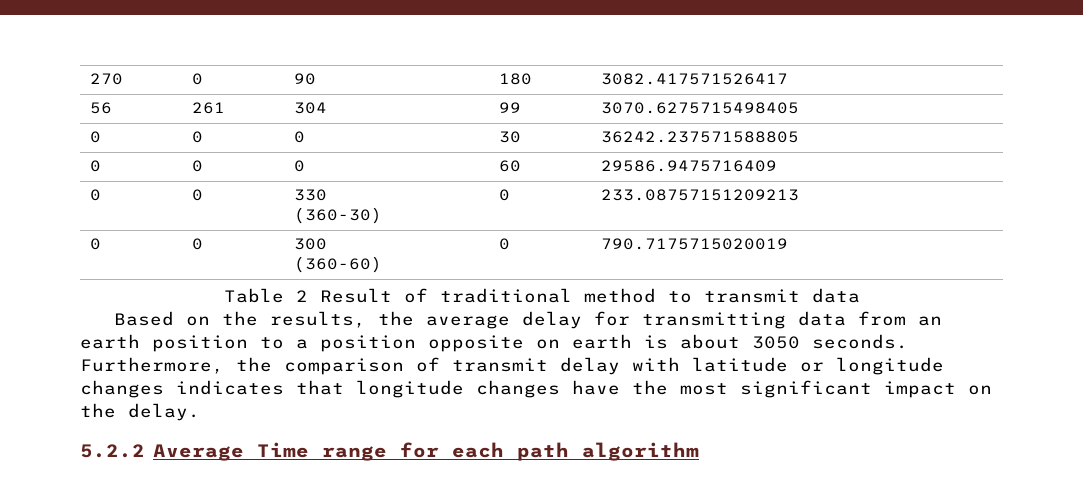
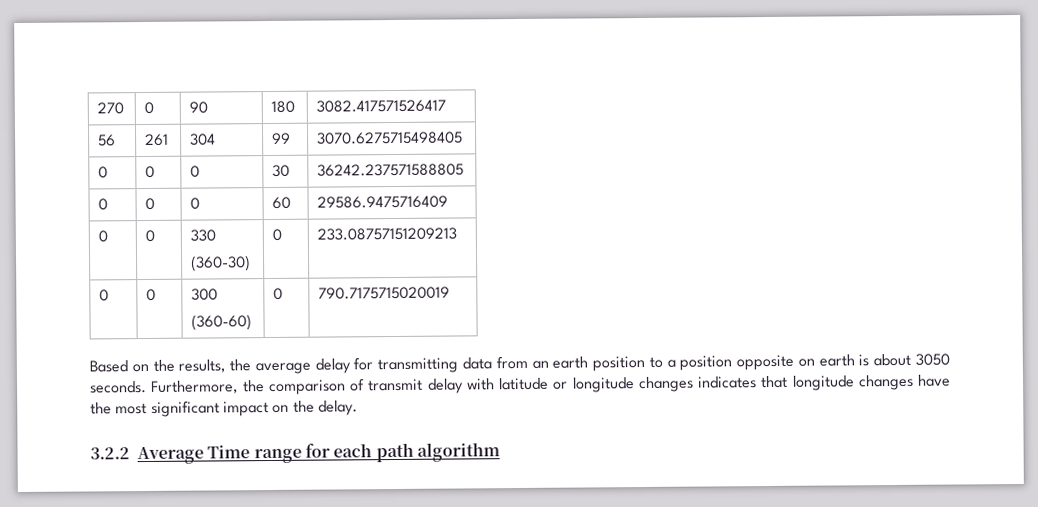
[223,288,860,303] // Table 2 Result of traditional method to transmit data -> (451, 293) none
[80,444,145,458] 5.2.2 -> [90,447,130,460] 3.2.2

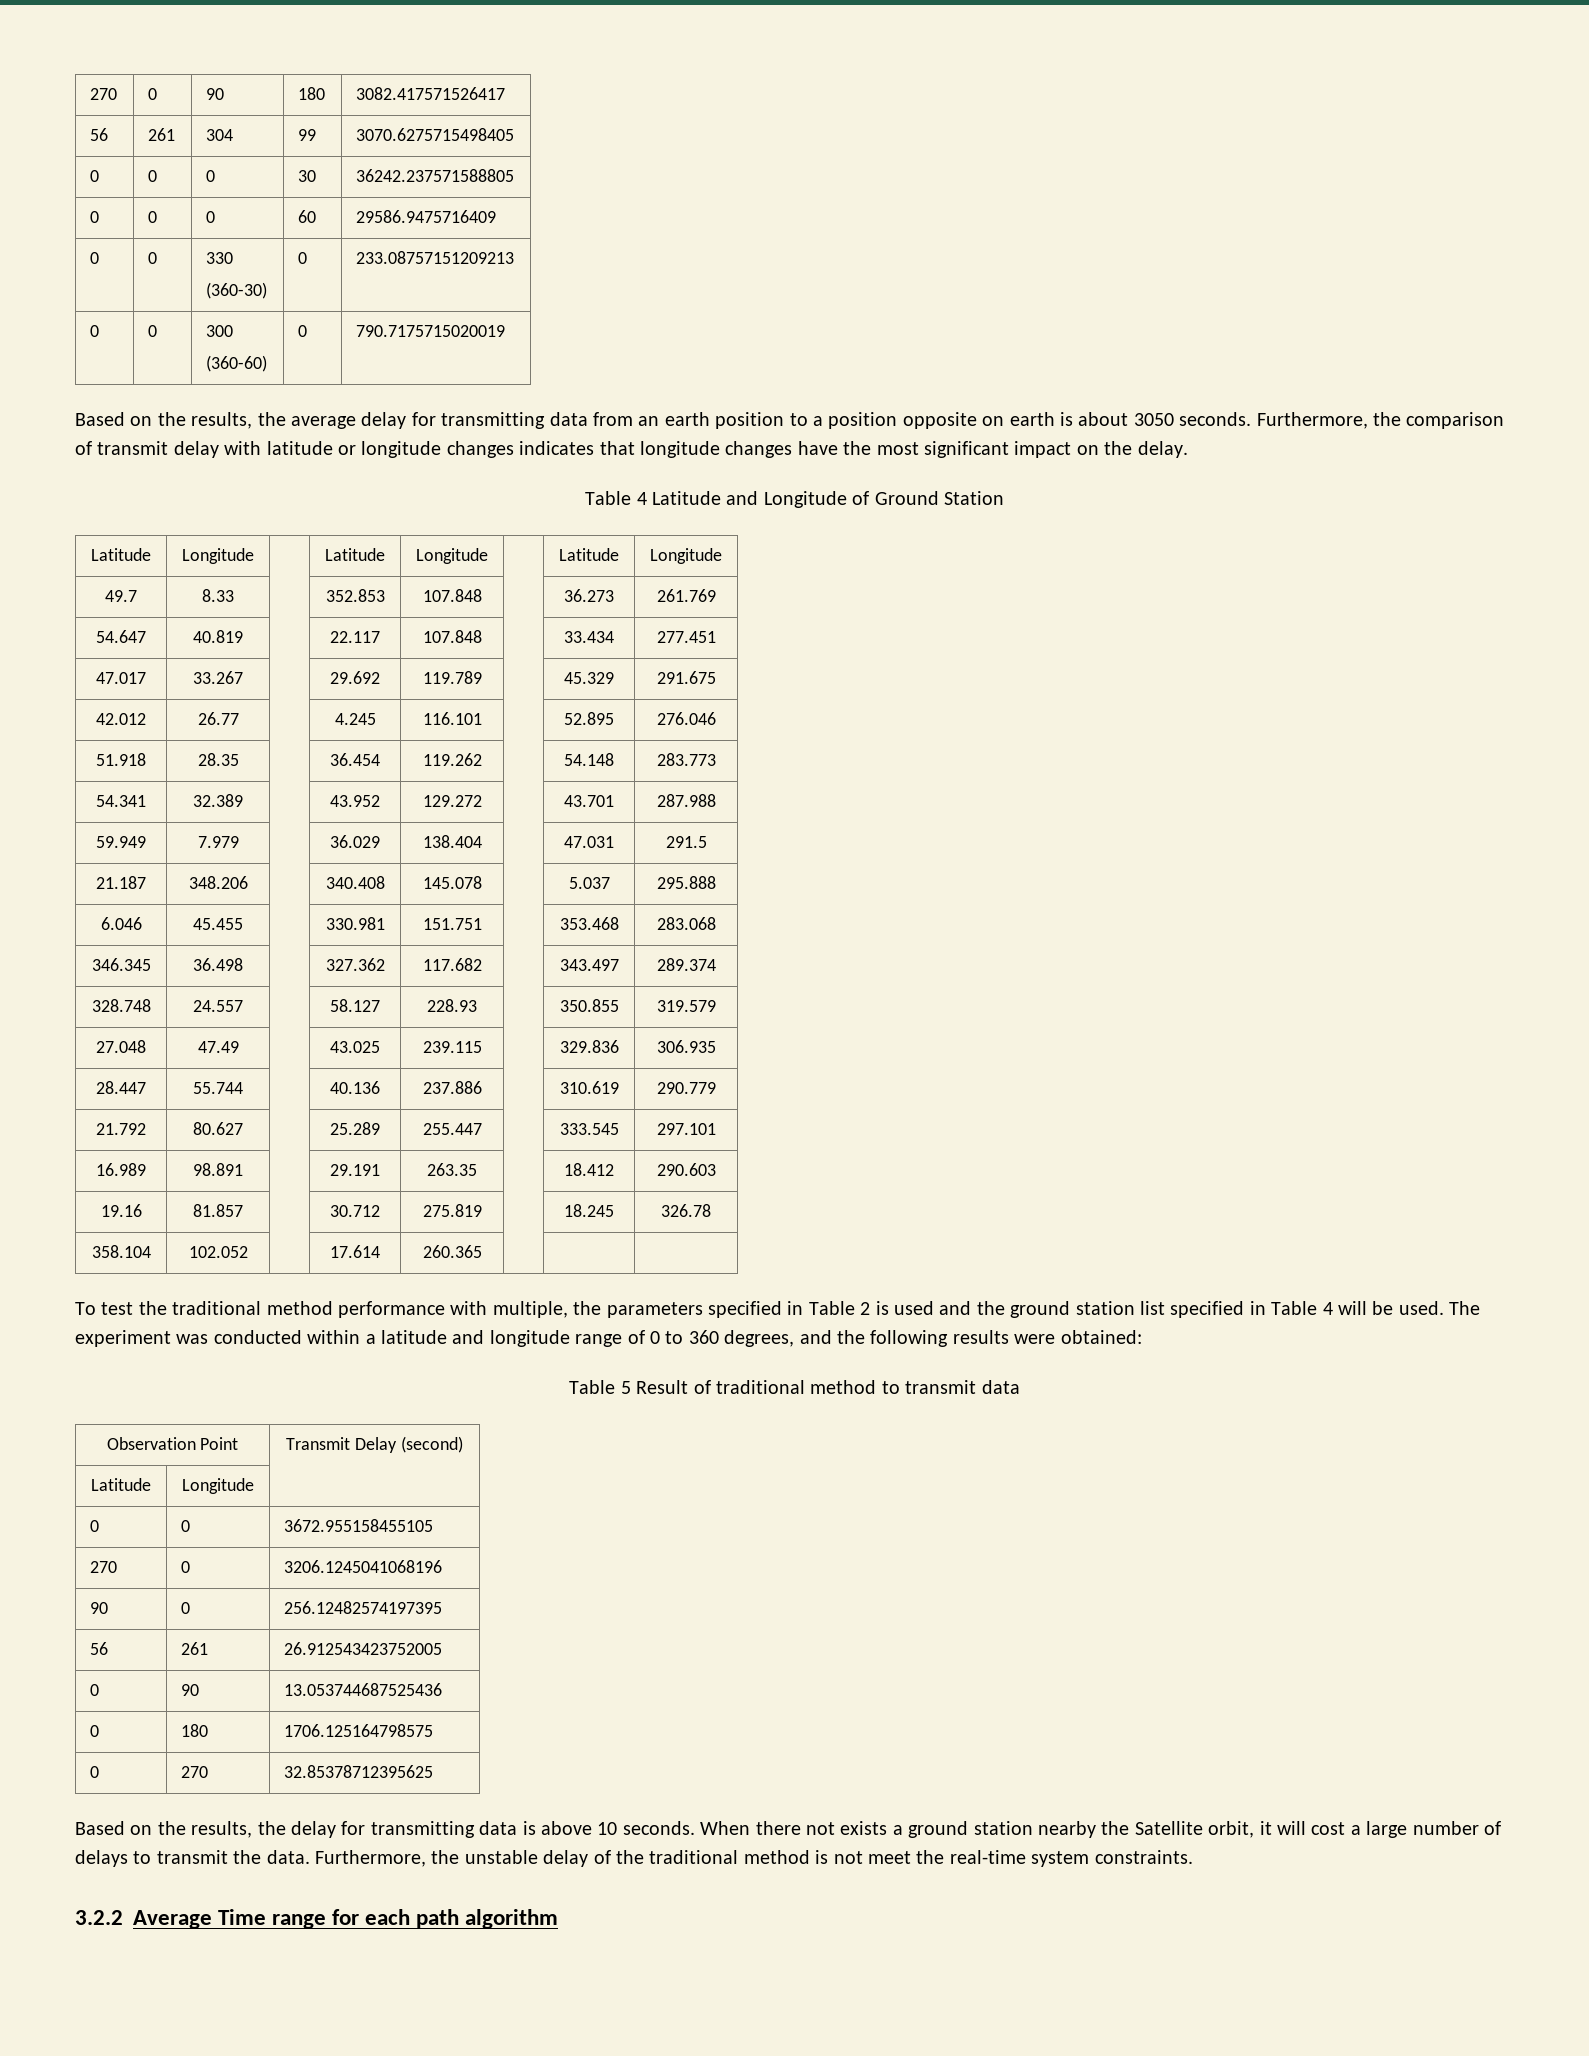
(358, 408) none -> [585,491,1004,508] [91,548,151,561] [182,548,254,564] [325,548,385,561] [416,548,488,564] [559,548,619,561] [650,548,723,564] [105,590,137,602] [202,589,234,602] [325,589,385,602] [422,589,482,602] [564,589,614,602] [656,589,716,602] [96,630,146,643] [193,630,243,643] [330,631,380,643] [422,630,482,643] [564,631,614,643] [656,631,716,643] [96,672,146,684] [193,671,243,684] [330,671,380,684] [422,671,482,684] [564,672,614,684] [656,671,716,684] [96,713,146,725] [197,712,239,725] [334,713,376,725] [422,712,482,725] [564,712,614,725] [656,712,716,725] [96,753,146,766] [197,753,239,766] [330,753,380,766] [422,753,482,766] [564,753,614,766] [656,753,716,766] [96,795,146,807] [193,794,243,807] [330,795,380,807] [422,795,482,807] [564,795,614,807] [656,794,716,807] [96,836,146,848] [197,836,239,848] [330,835,380,848] [422,835,482,848] [564,836,614,848] [665,836,707,848] [96,876,146,889] [188,876,248,889] [325,876,385,889] [422,876,482,889] [568,877,610,889] [656,876,716,889] [100,917,142,930] [193,918,243,930] [325,917,385,930] [422,918,482,930] [559,917,619,930] [656,917,716,930] [91,958,151,971] [193,958,243,971] [325,958,385,971] [422,958,482,971] [559,959,619,971] [656,958,716,971] [91,999,151,1012] [193,1000,243,1012] [330,999,380,1012] [427,999,477,1012] [559,999,619,1012] [656,1000,716,1012] [96,1040,146,1053] [197,1041,239,1053] [330,1041,380,1053] [422,1041,482,1053] [559,1040,619,1053] [656,1040,716,1053] [96,1081,146,1094] [193,1082,243,1094] [330,1081,380,1094] [422,1081,482,1094] [559,1081,619,1094] [656,1082,716,1094] [96,1123,146,1135] [193,1122,243,1135] [330,1122,380,1135] [422,1123,482,1135] [559,1123,619,1135] [656,1123,716,1135] [96,1163,146,1176] [193,1163,243,1176] [330,1164,380,1176] [427,1163,477,1176] [564,1163,614,1176] [656,1163,716,1176] [100,1204,142,1217] [193,1204,243,1217] [330,1205,380,1217] [422,1204,482,1217] [564,1204,614,1217] [661,1204,712,1217] [91,1245,151,1258] [188,1246,248,1258] [330,1245,380,1258] [422,1245,482,1258] [75,1301,1481,1318] [75,1330,1142,1347] [569,1380,1020,1394] [106,1437,239,1450] [286,1436,463,1453] [91,1478,151,1491] [182,1478,254,1494] [90,1520,100,1532] [181,1520,191,1532] [284,1519,434,1532] [90,1561,118,1573] [181,1561,191,1573] [284,1560,443,1573] [90,1602,109,1614] [181,1602,191,1614] [284,1601,443,1614] [90,1642,109,1655] [181,1642,209,1655] [284,1642,443,1655] [90,1684,100,1696] [181,1684,200,1696] [284,1683,443,1696] [90,1725,100,1737] [181,1724,209,1737] [284,1724,434,1737] [90,1766,100,1778] [181,1766,209,1778] [284,1765,434,1778] [75,1821,1502,1838] [75,1850,1193,1867] // Table 4 Latitude and Longitude of Ground Station // Latitude | Longitude | | Latitude | Longitude | | Latitude | Longitude // 49.7 | 8.33 | | 352.853 | 107.848 | | 36.273 | 261.769 // 54.647 | 40.819 | | 22.117 | 107.848 | | 33.434 | 277.451 // 47.017 | 33.267 | | 29.692 | 119.789 | | 45.329 | 291.675 // 42.012 | 26.77 | | 4.245 | 116.101 | | 52.895 | 276.046 // 51.918 | 28.35 | | 36.454 | 119.262 | | 54.148 | 283.773 // 54.341 | 32.389 | | 43.952 | 129.272 | | 43.701 | 287.988 // 59.949 | 7.979 | | 36.029 | 138.404 | | 47.031 | 291.5 // 21.187 | 348.206 | | 340.408 | 145.078 | | 5.037 | 295.888 // 6.046 | 45.455 | | 330.981 | 151.751 | | 353.468 | 283.068 // 346.345 | 36.498 | | 327.362 | 117.682 | | 343.497 | 289.374 // 328.748 | 24.557 | | 58.127 | 228.93 | | 350.855 | 319.579 // 27.048 | 47.49 | | 43.025 | 239.115 | | 329.836 | 306.935 // 28.447 | 55.744 | | 40.136 | 237.886 | | 310.619 | 290.779 // 21.792 | 80.627 | | 25.289 | 255.447 | | 333.545 | 297.101 // 16.989 | 98.891 | | 29.191 | 263.35 | | 18.412 | 290.603 // 19.16 | 81.857 | | 30.712 | 275.819 | | 18.245 | 326.78 // 358.104 | 102.052 | | 17.614 | 260.365 | | | // To test the traditional method performance with multiple, the parameters specified in Table 2 is used and the ground station list specified in Table 4 will be used. The experiment was conducted within a latitude and longitude range of 0 to 360 degrees, and the following results were obtained: // Table 5 Result of traditional method to transmit data // Observation Point | Transmit Delay (second) // Latitude | Longitude | // 0 | 0 | 3672.955158455105 // 270 | 0 | 3206.1245041068196 // 90 | 0 | 256.12482574197395 // 56 | 261 | 26.912543423752005 // 0 | 90 | 13.053744687525436 // 0 | 180 | 1706.125164798575 // 0 | 270 | 32.85378712395625 // Based on the results, the delay for transmitting data is above 10 seconds. When there not exists a ground station nearby the Satellite orbit, it will cost a large number of delays to transmit the data. Furthermore, the unstable delay of the traditional method is not meet the real-time system constraints.

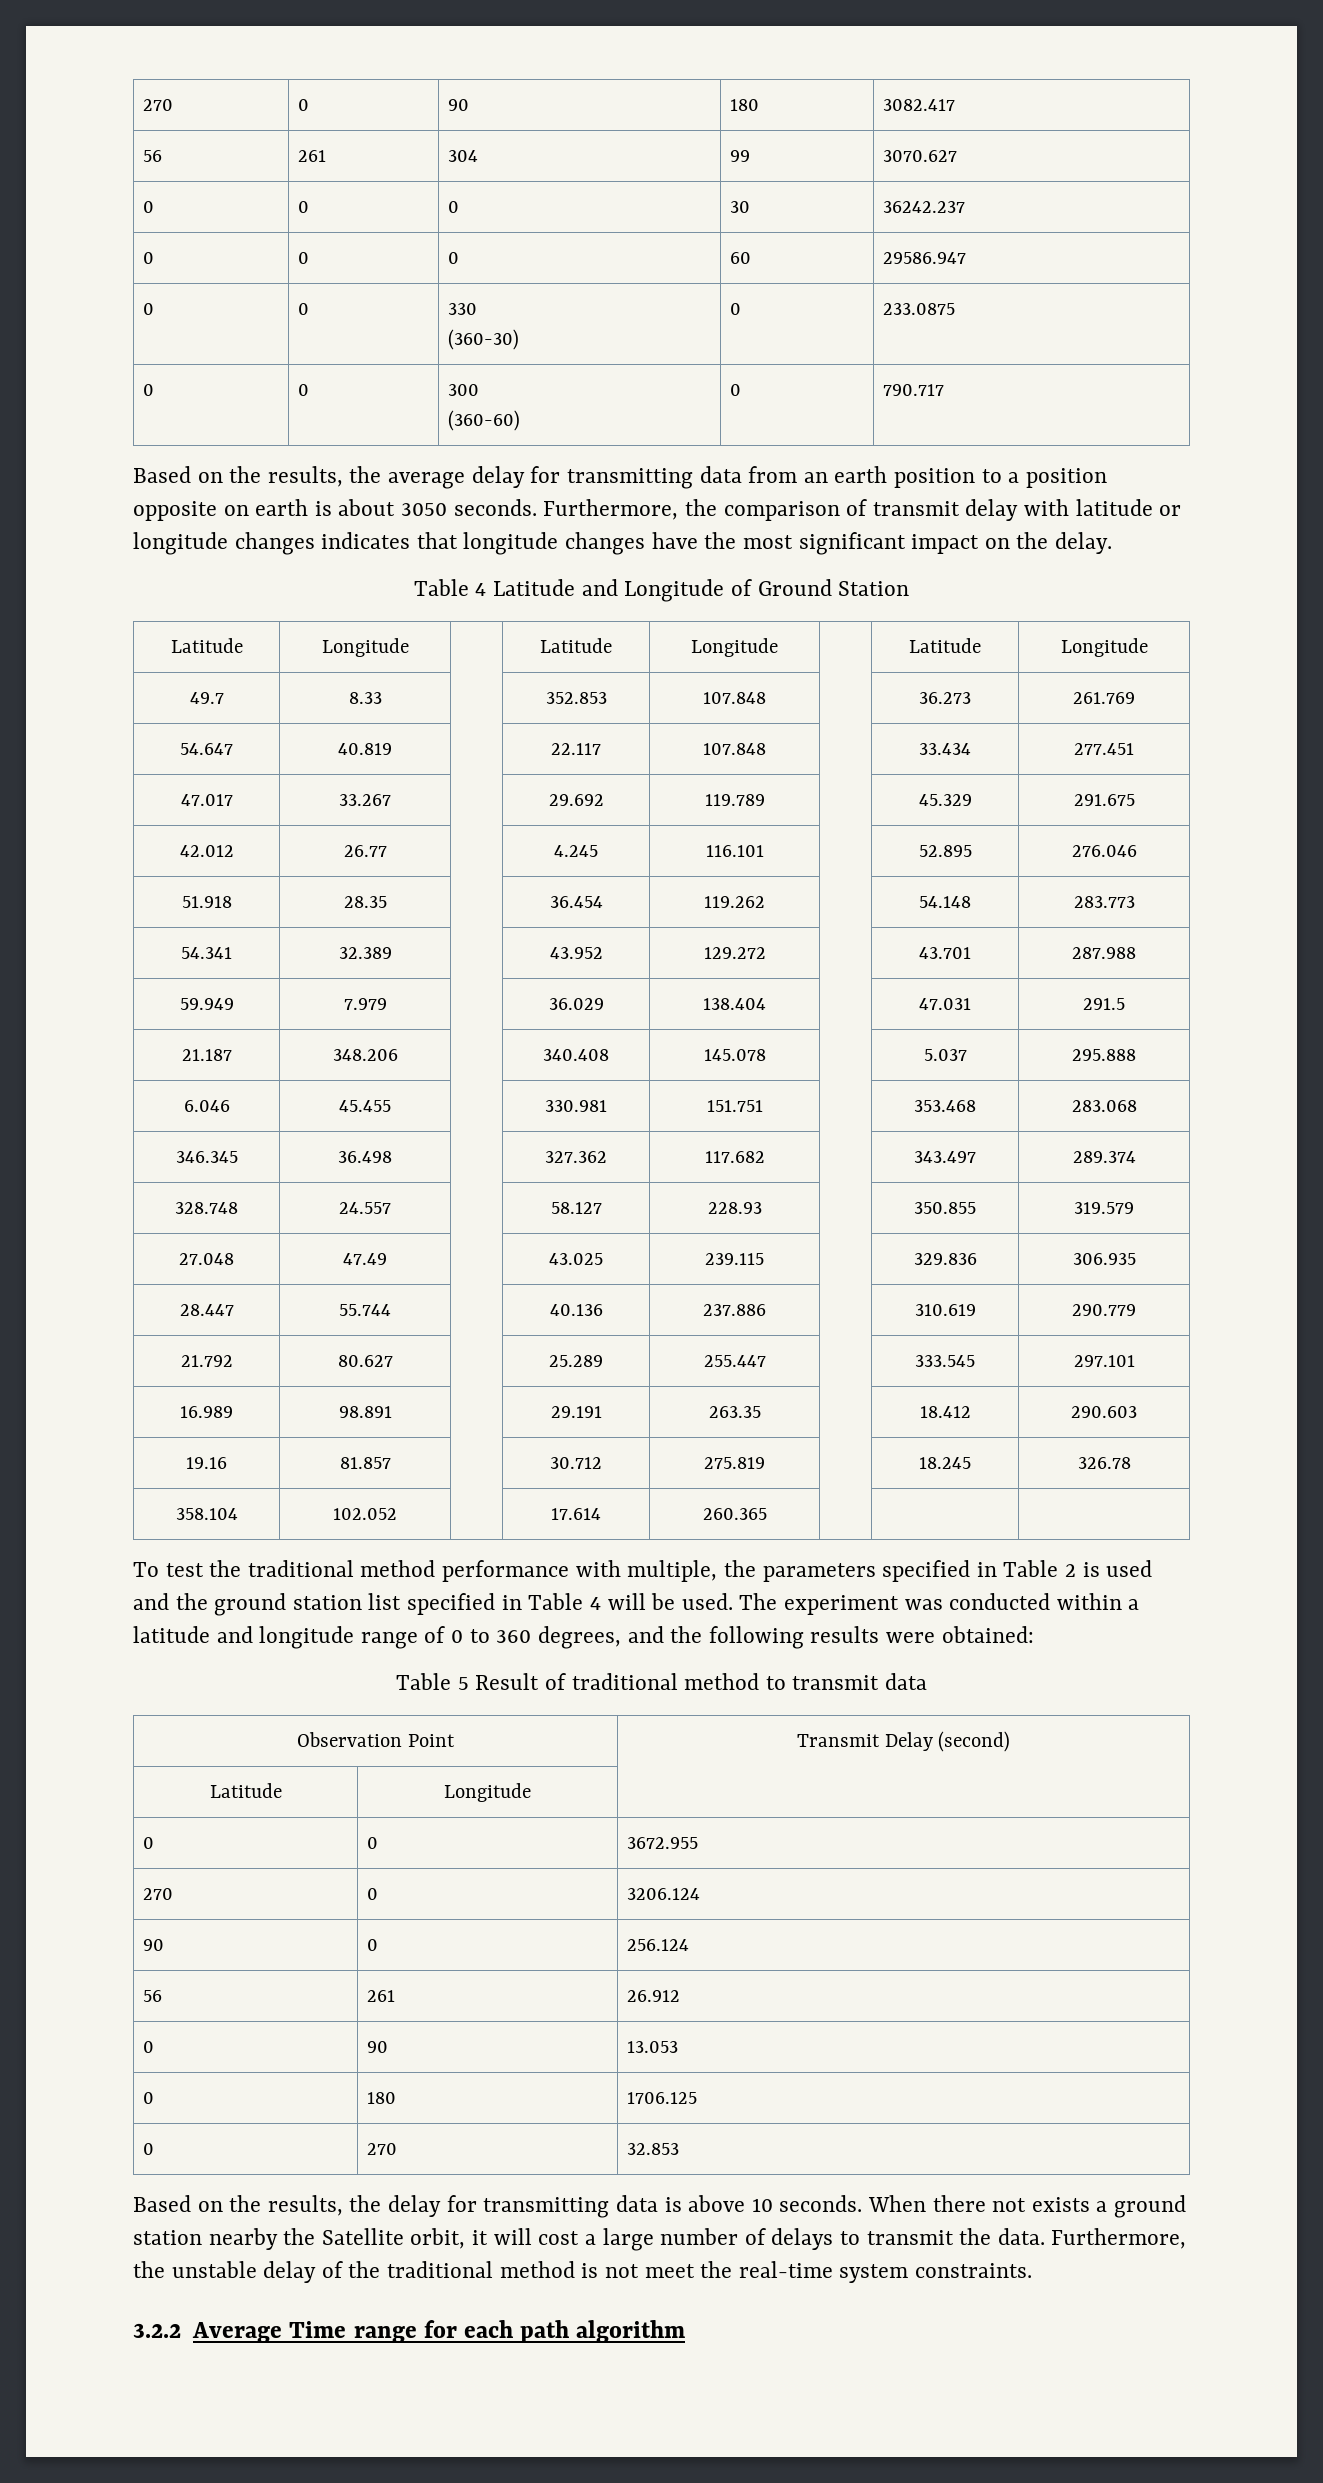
[356,87,506,100] 3082.417571526417 -> [883,99,956,111] 3082.417
[356,128,515,141] 3070.6275715498405 -> [883,150,958,162] 3070.627
[356,169,515,182] 36242.237571588805 -> [883,201,966,213] 36242.237
[356,210,497,223] 29586.9475716409 -> [883,252,967,264] 29586.947
[356,251,515,264] 233.08757151209213 -> [883,303,956,315] 233.0875
[356,325,506,337] 790.7175715020019 -> [883,384,945,396] 790.717
[284,1519,434,1532] [90,1561,118,1573] [181,1561,191,1573] [284,1560,443,1573] 3672.955158455105 // 270 | 0 | 3206.1245041068196 -> [627,1837,699,1849] [143,1888,174,1900] [367,1888,379,1900] [627,1888,701,1900] 3672.955 // 270 | 0 | 3206.124
[284,1601,443,1614] [90,1642,109,1655] [181,1642,209,1655] [284,1642,443,1655] [90,1684,100,1696] [181,1684,200,1696] [284,1683,443,1696] 256.12482574197395 // 56 | 261 | 26.912543423752005 // 0 | 90 | 13.053744687525436 -> [627,1939,690,1951] [143,1990,163,2002] [367,1990,396,2002] [627,1990,681,2002] [143,2041,155,2053] [367,2041,389,2053] [627,2041,679,2053] 256.124 // 56 | 261 | 26.912 // 0 | 90 | 13.053
[284,1724,434,1737] 1706.125164798575 -> [627,2092,698,2104] 1706.125
[284,1765,434,1778] 32.85378712395625 -> [627,2143,680,2155] 32.853

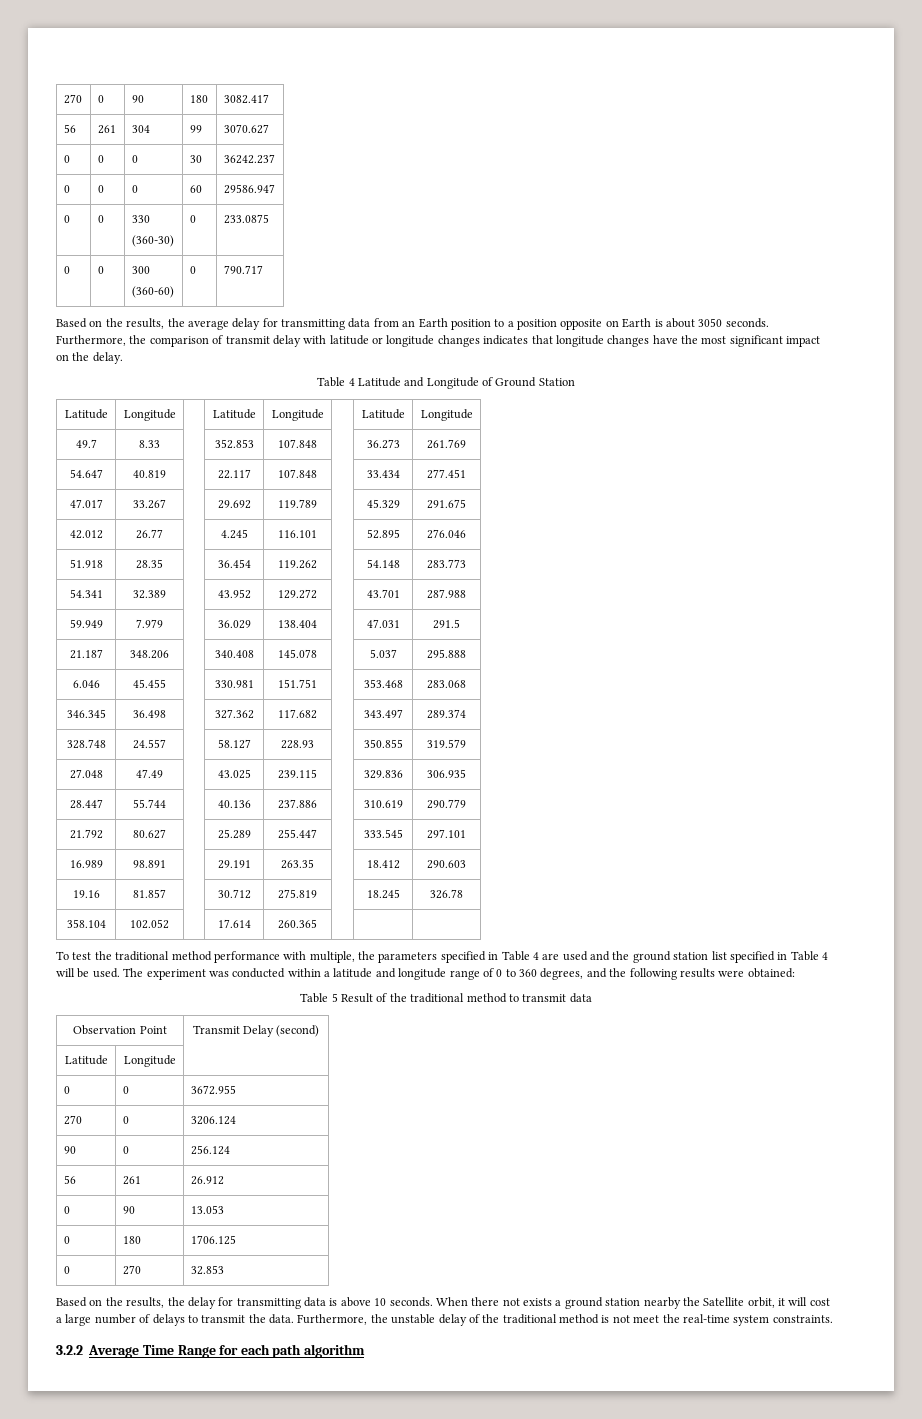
[834,466,888,483] earth -> [418,318,448,328] Earth
[255,499,309,516] earth -> [622,318,652,328] Earth
[1064,1562,1100,1577] 2 is -> [532,952,560,960] 4 are
(566, 1681) none -> [389,993,407,1002] the
[353,2326,417,2343] range -> [177,1345,216,1358] Range

